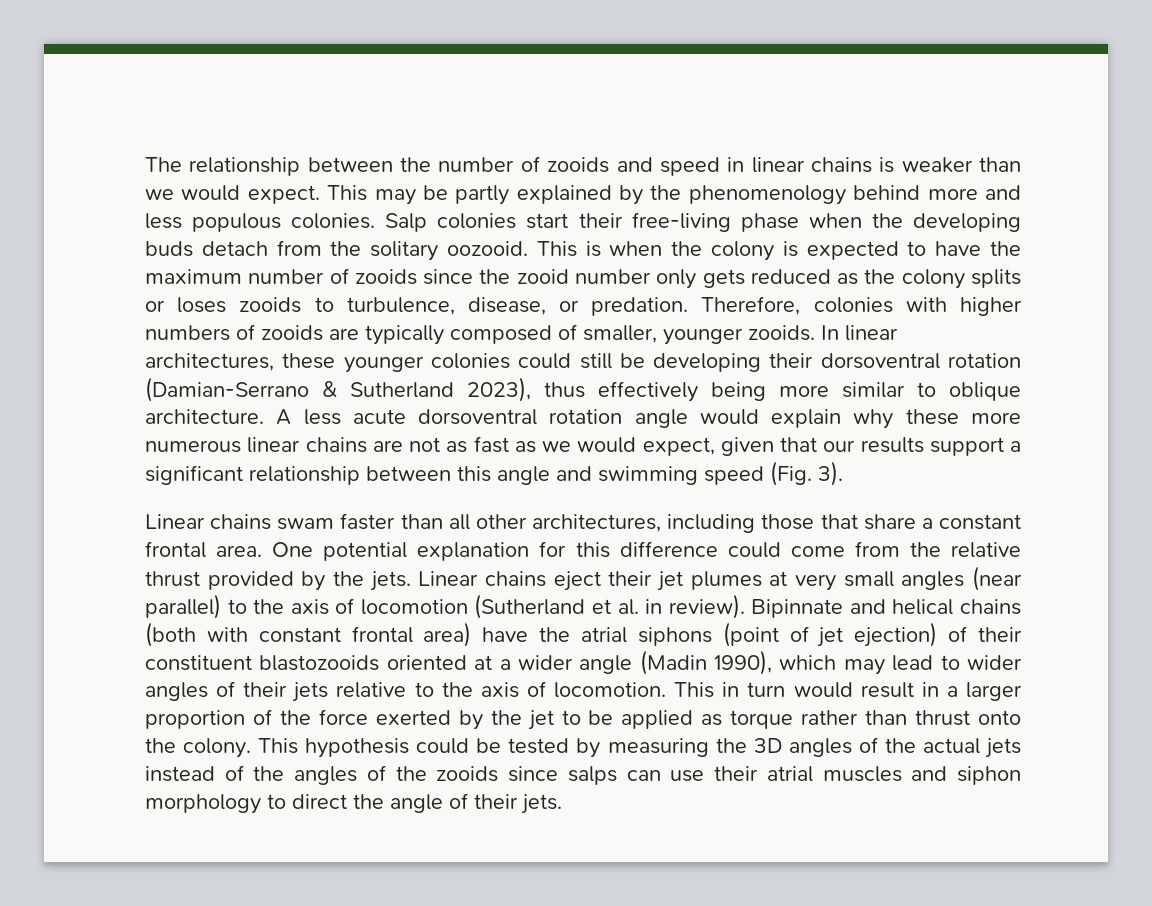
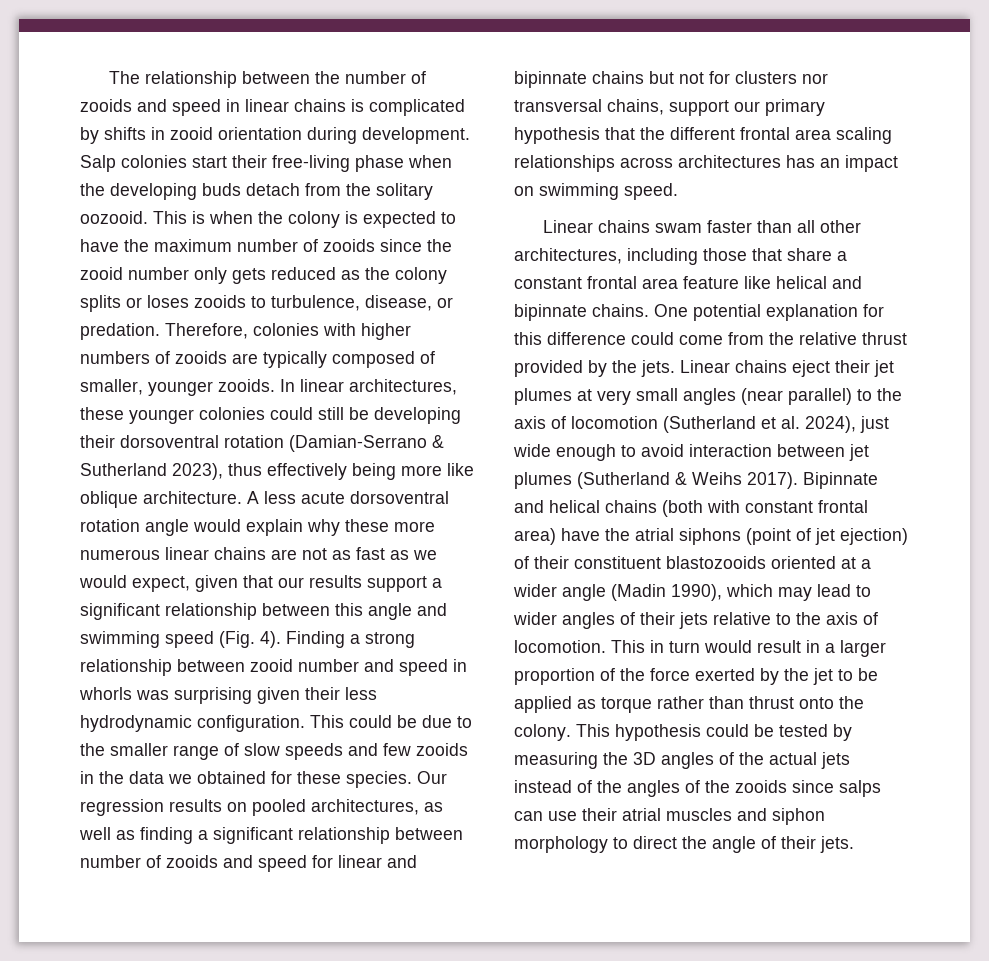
[901,157,1022,173] [145,185,1021,205] [145,213,376,232] weaker than we would expect. This may be partly explained by the phenomenology behind more and less populous colonies. -> [369,99,465,116] [80,127,470,144] complicated by shifts in zooid orientation during development.
[842,382,936,398] similar to -> [447,463,474,476] like
[818,461,843,486] 3). -> [260,631,415,648] [80,659,467,676] [79,687,377,704] [80,715,472,732] [80,743,468,760] [80,771,447,788] [80,799,443,816] [79,827,463,844] [80,855,417,872] [514,71,828,88] [514,99,825,116] [514,127,892,144] [514,155,898,172] [514,183,678,200] 4). Finding a strong relationship between zooid number and speed in whorls was surprising given their less hydrodynamic configuration. This could be due to the smaller range of slow speeds and few zooids in the data we obtained for these species. Our regression results on pooled architectures, as well as finding a significant relationship between number of zooids and speed for linear and bipinnate chains but not for clusters nor transversal chains, support our primary hypothesis that the different frontal area scaling relationships across architectures has an impact on swimming speed.
[216,545,263,557] area. -> [642,276,862,289] [514,304,649,321] area feature like helical and bipinnate chains.
[645,594,745,619] in review). -> [805,416,889,433] [513,444,869,461] [514,472,798,489] 2024), just wide enough to avoid interaction between jet plumes (Sutherland & Weihs 2017).

